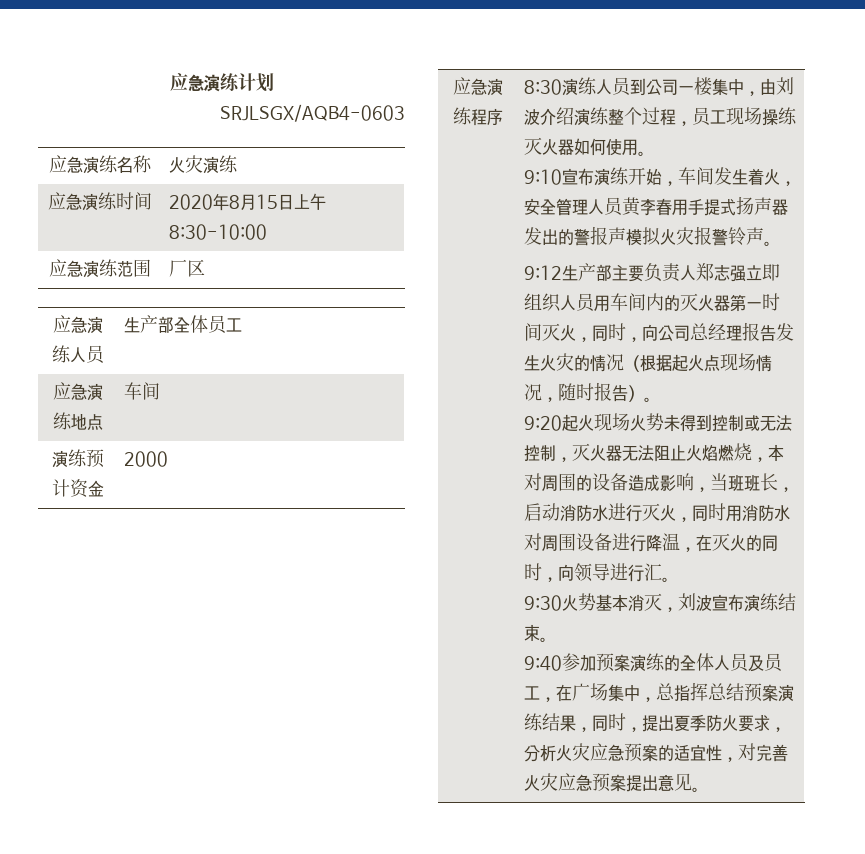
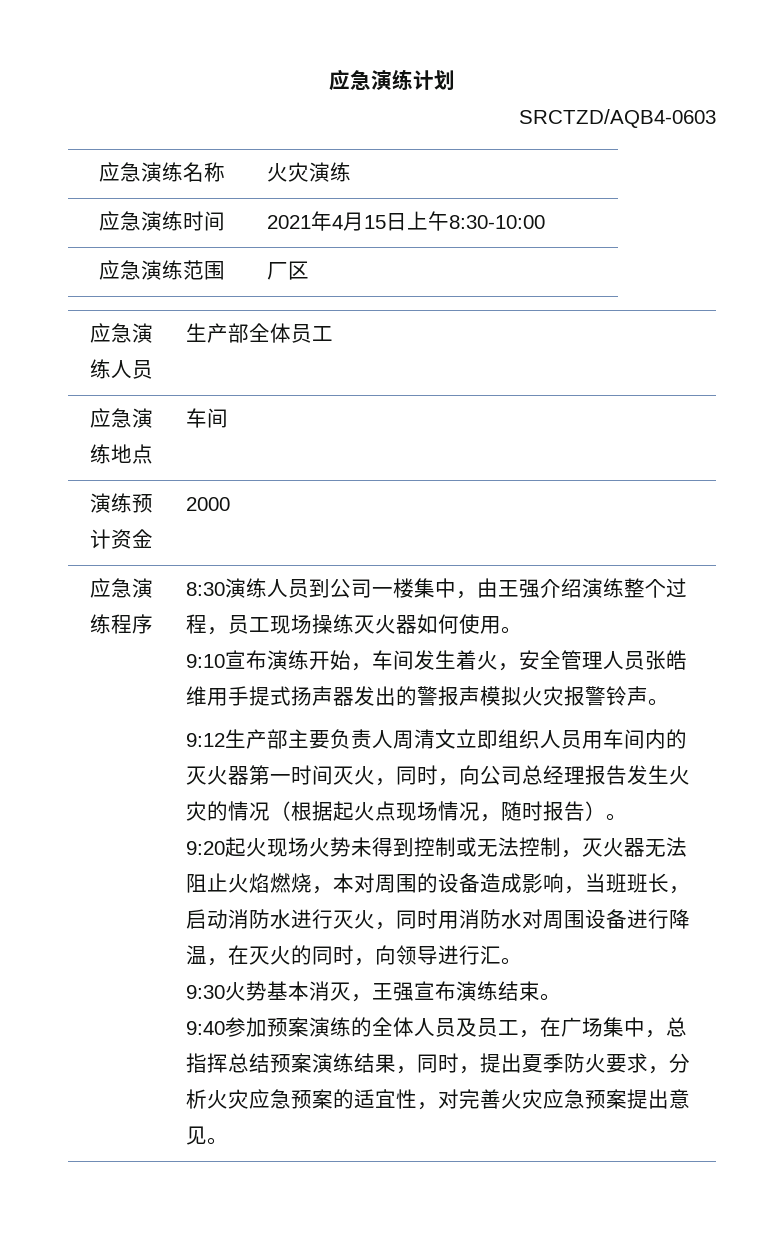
[220,104,406,122] SRJLSGX/AQB4-0603 -> [519,109,716,128] SRCTZD/AQB4-0603
[168,193,240,211] 2020年8 -> [267,211,344,231] 2021年4
[775,77,794,95] [523,109,540,125] 刘波 -> [498,579,541,598] 王强
[621,197,672,216] 黄李春 -> [645,650,688,670] [186,686,208,706] 张皓维
[695,263,746,282] 郑志强 -> [393,729,457,749] 周清文
[677,593,712,611] 刘波 -> [372,982,415,1001] 王强

